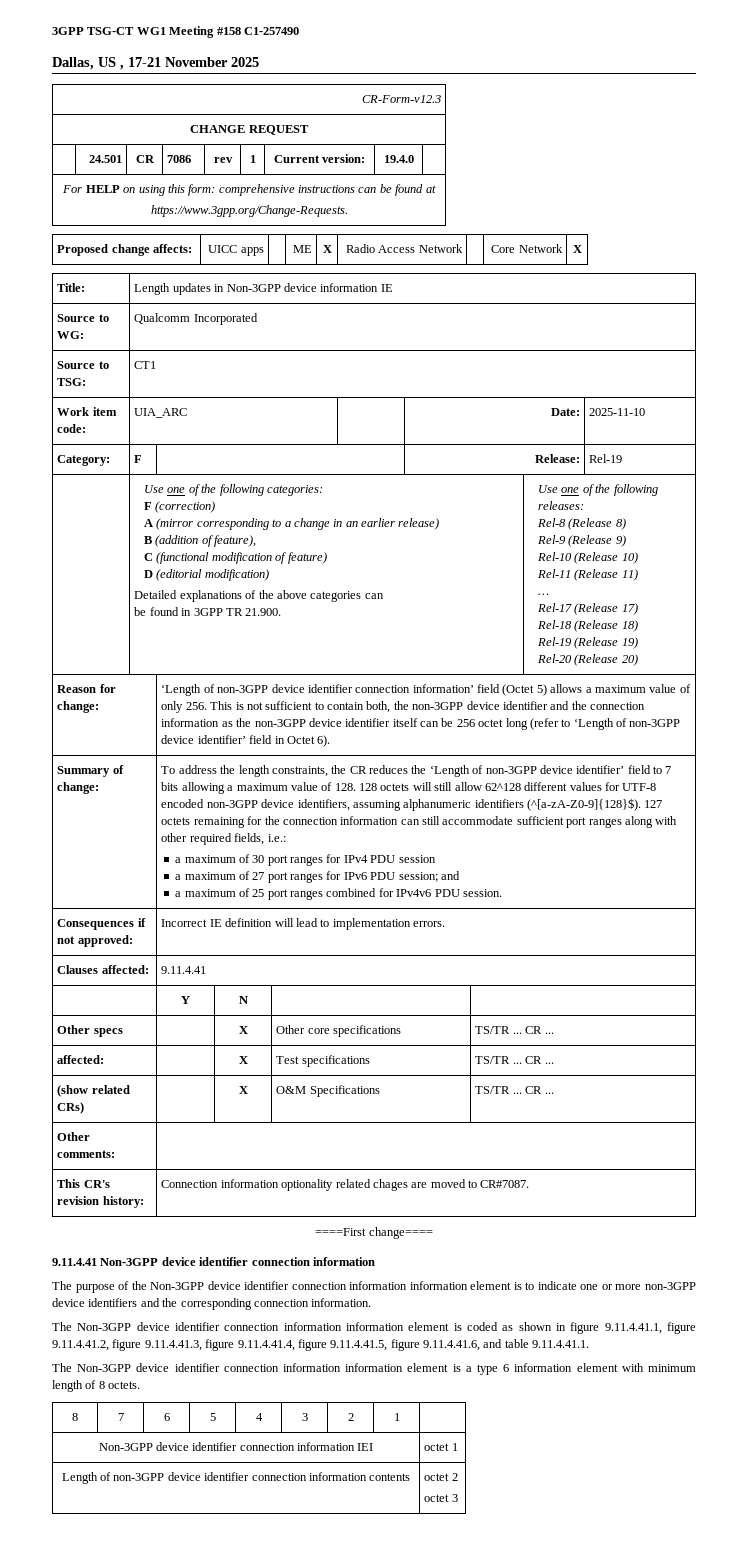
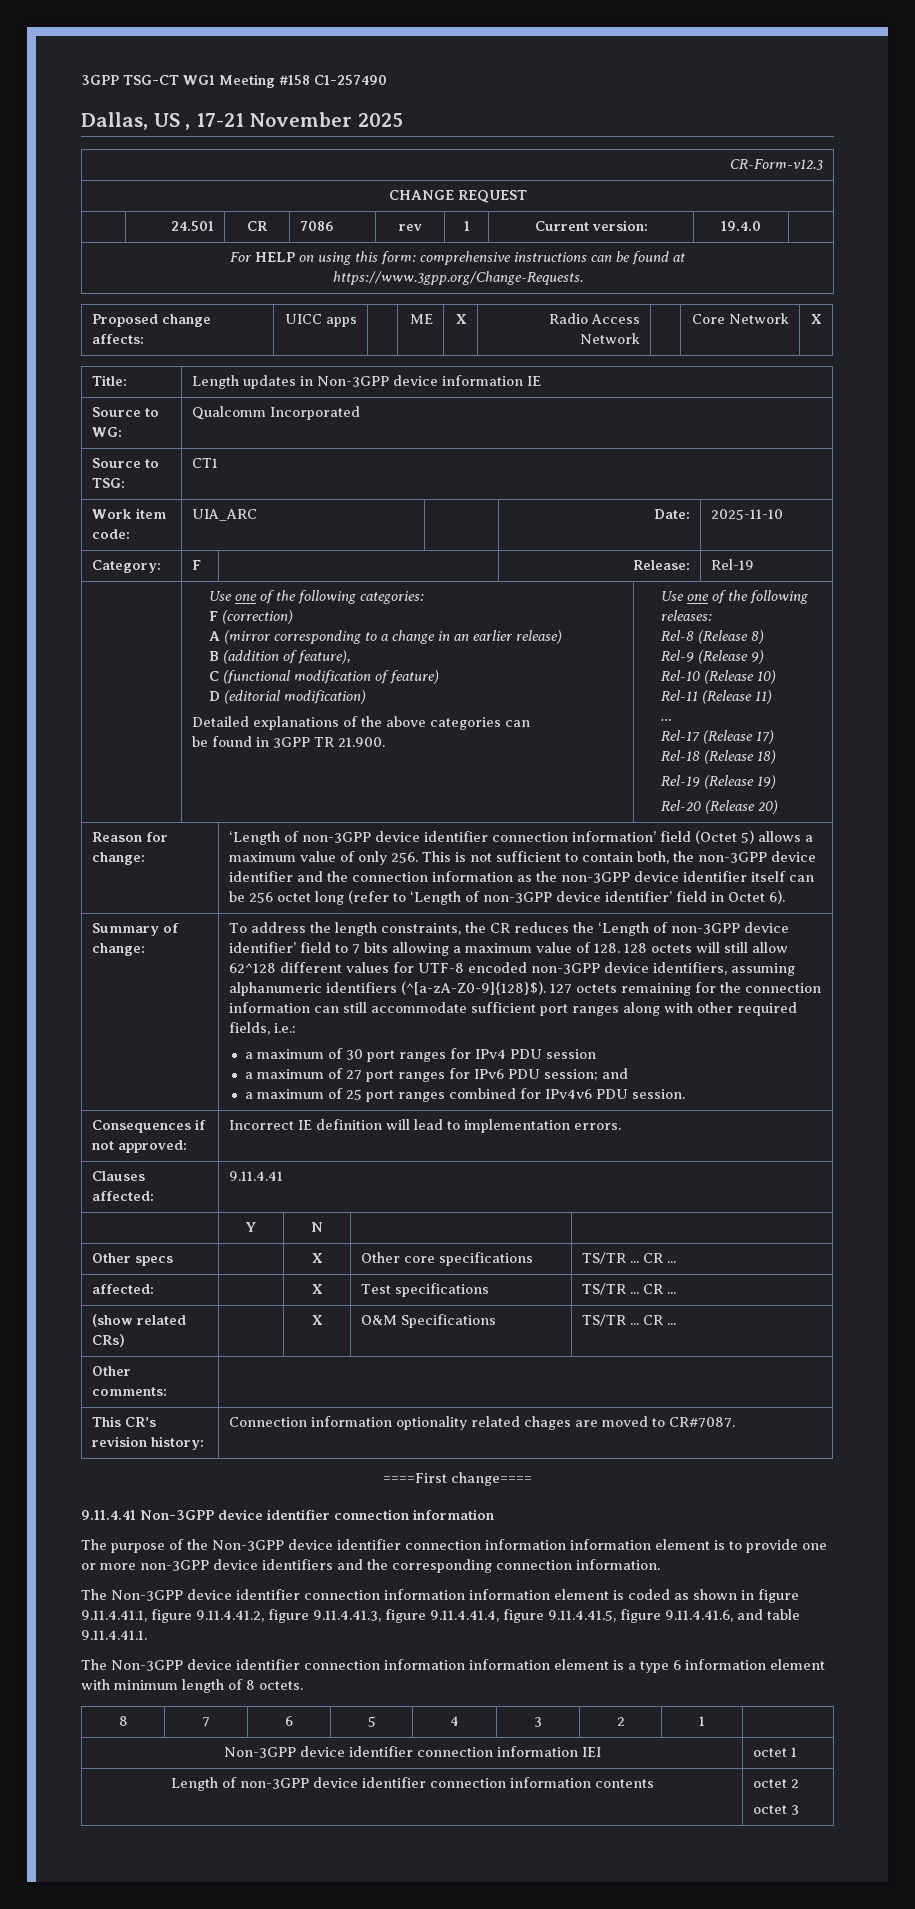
[537,1281,577,1290] indicate -> [746,1539,798,1553] provide

